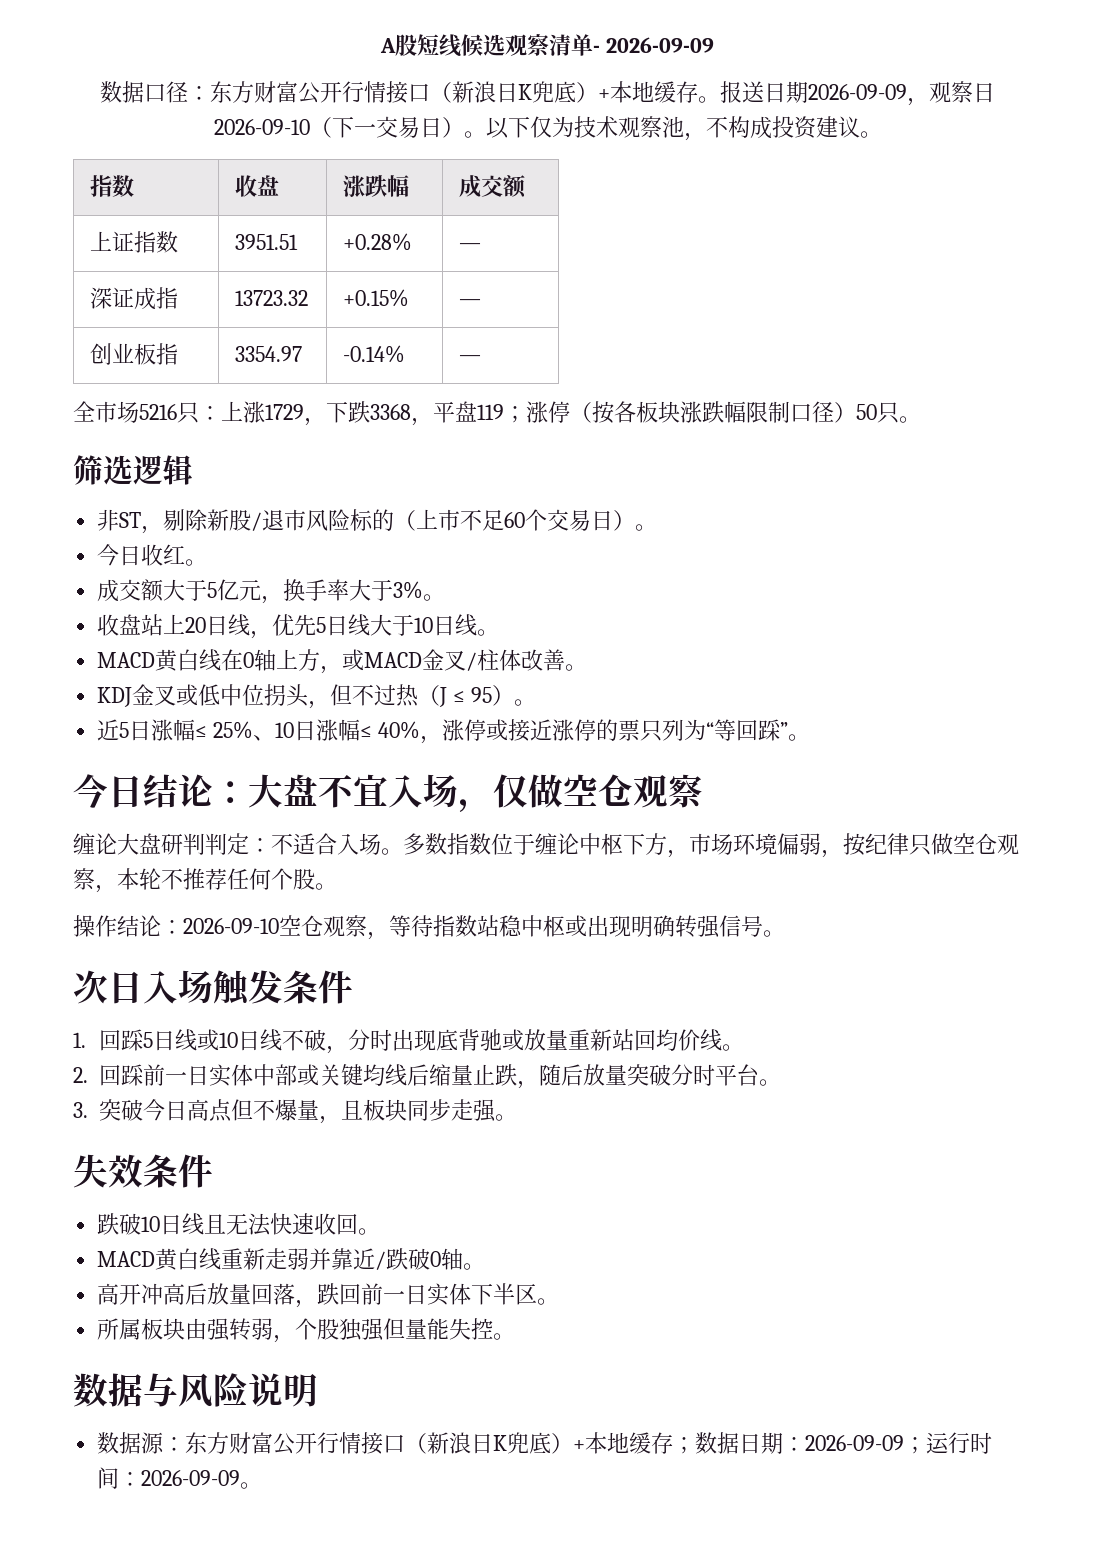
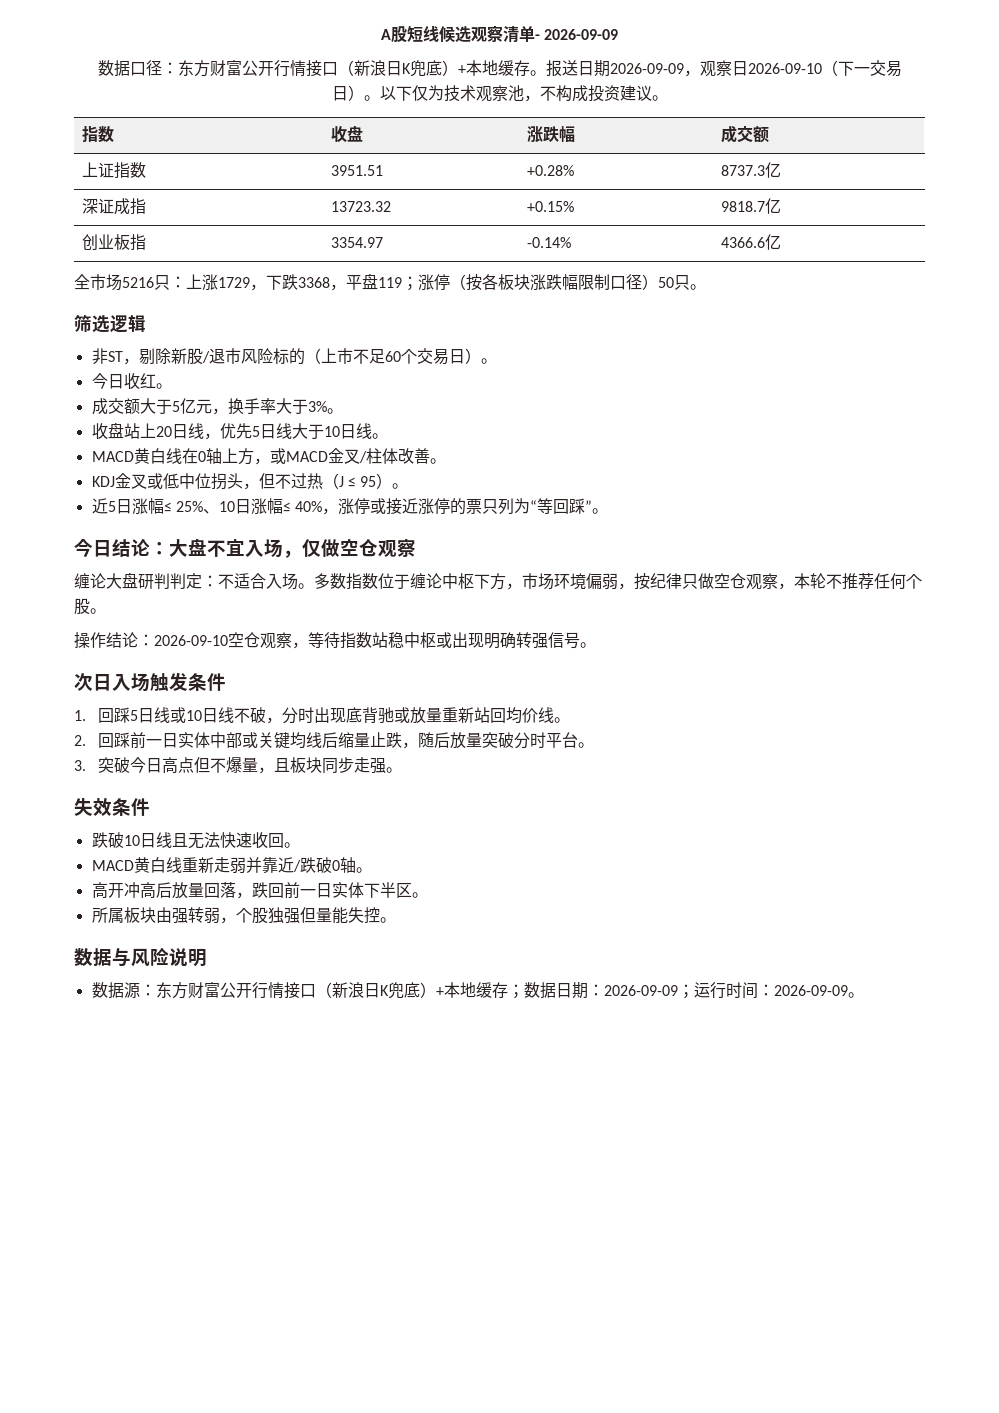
[458,243,481,250] — -> [720,162,781,178] 8737.3亿
[458,299,481,306] — -> [720,198,781,214] 9818.7亿
[458,355,481,362] — -> [720,234,781,250] 4366.6亿

